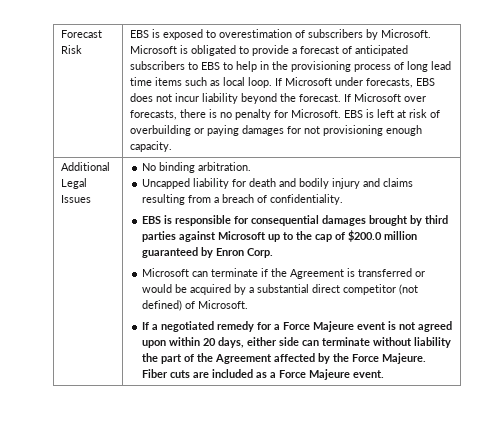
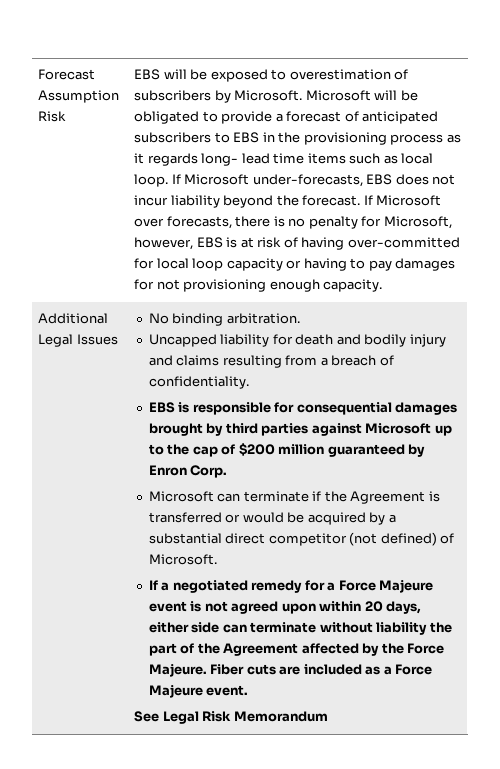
(102, 34) none -> [38,90,120,103] Assumption
[151,29,160,38] is -> [163,69,208,80] will be
[179,45,188,54] is -> [374,90,418,101] will be
[222,61,257,72] to help -> (260, 137) none
[393,61,428,72] of long -> [446,134,461,143] [134,153,239,166] as it regards long-
[334,77,413,88] under forecasts, -> [252,174,363,187] under-forecasts,
[290,109,394,118] Microsoft. EBS is left -> [383,216,452,229] [134,237,238,250] Microsoft, however, EBS is
[129,125,239,136] overbuilding or paying -> [301,237,460,250] [134,258,392,271] having over-committed for local loop capacity or having to pay
[347,230,382,242] $200.0 -> [238,443,275,456] $200
(384, 374) none -> [134,711,328,724] // See Legal Risk Memorandum

